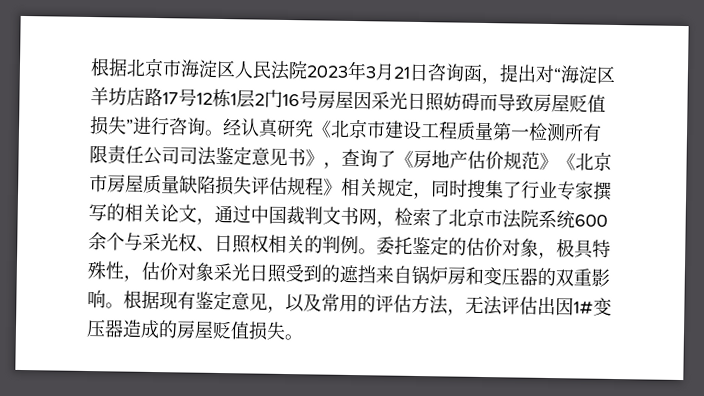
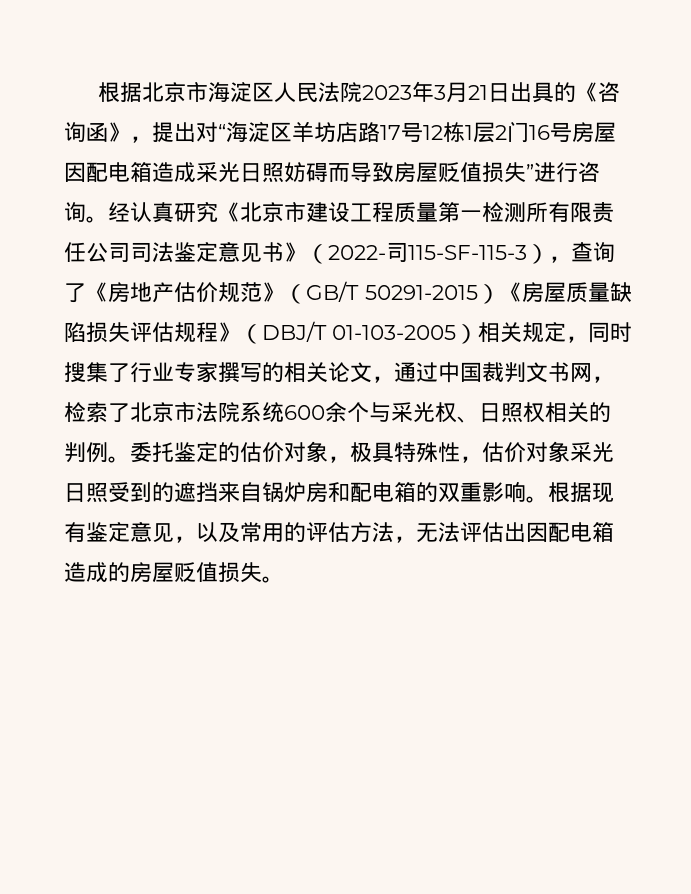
[427,63,483,82] 咨询函 -> [509,82,620,103] [64,122,130,142] 出具的《咨询函》
(372, 100) none -> [86,162,196,182] 配电箱造成
(324, 158) none -> [306,242,549,264] （2022-司115-SF-115-3）
[557,152,612,171] [89,174,108,193] 《北京市 -> [284,281,522,304] （GB/T 50291-2015）《
(342, 187) none -> [240,321,478,344] （DBJ/T 01-103-2005）
[483,267,538,286] 变压器 -> [350,482,416,502] 配电箱
[573,297,612,316] [86,318,124,338] 1#变压器 -> [548,522,614,542] 配电箱

